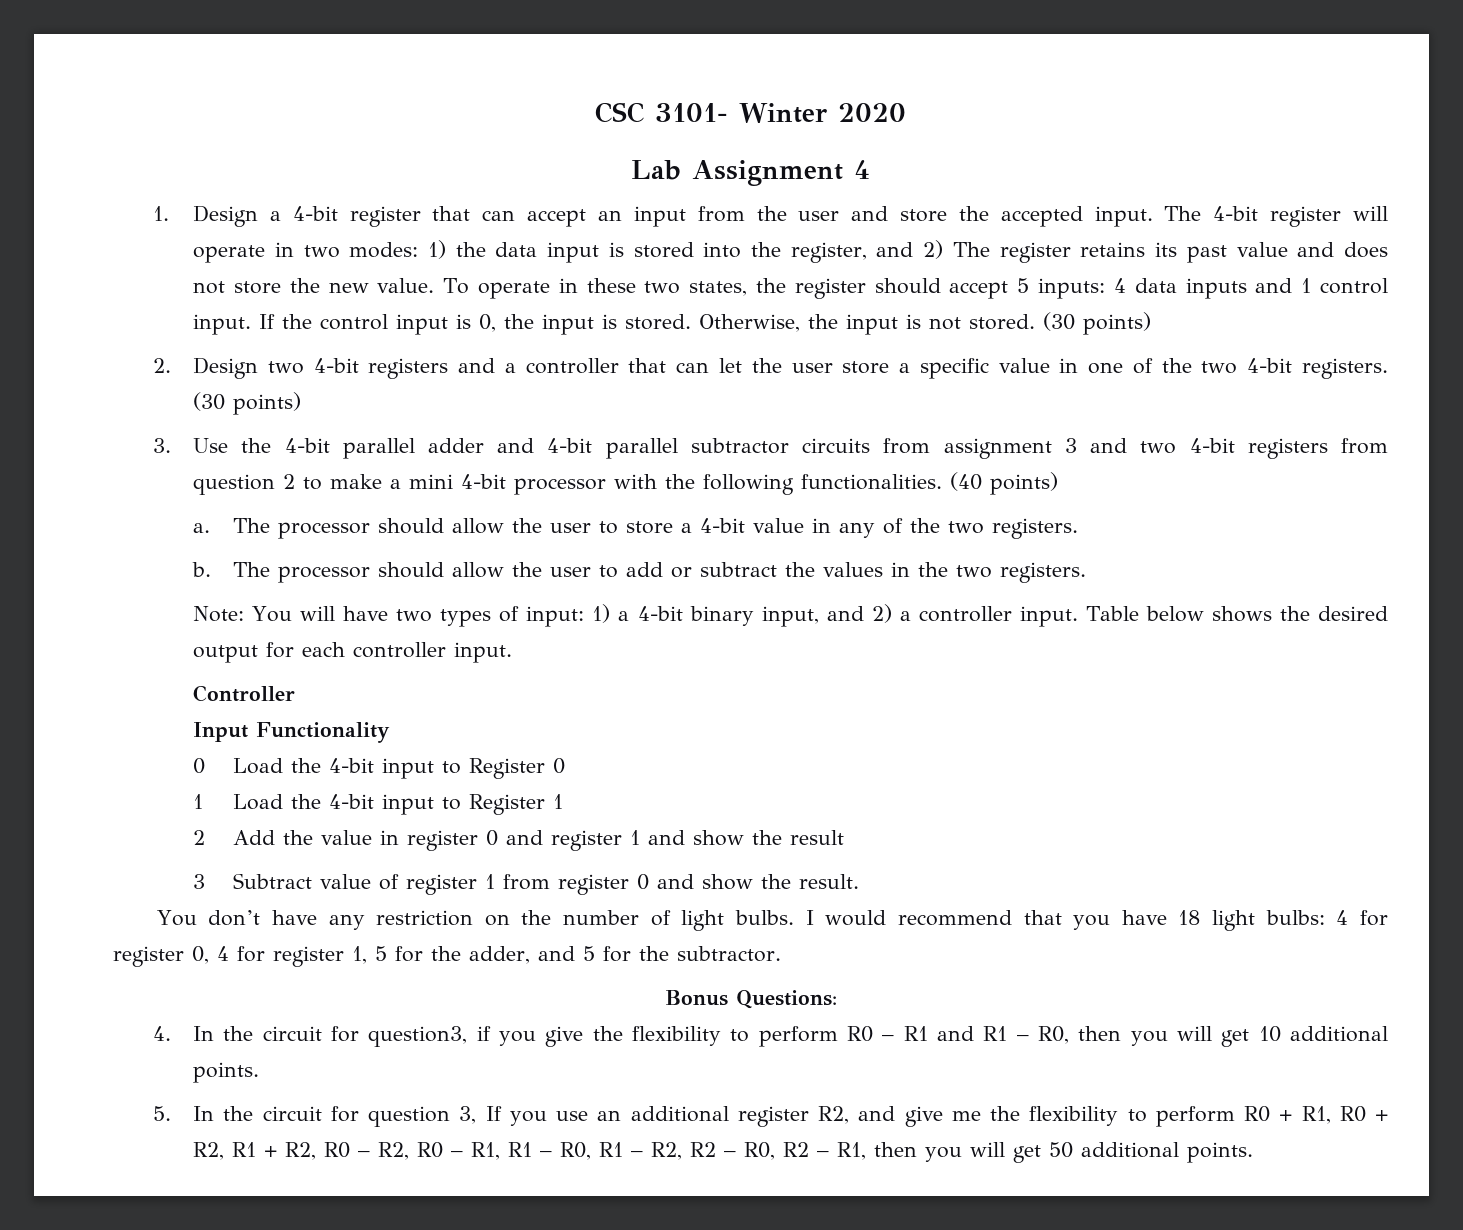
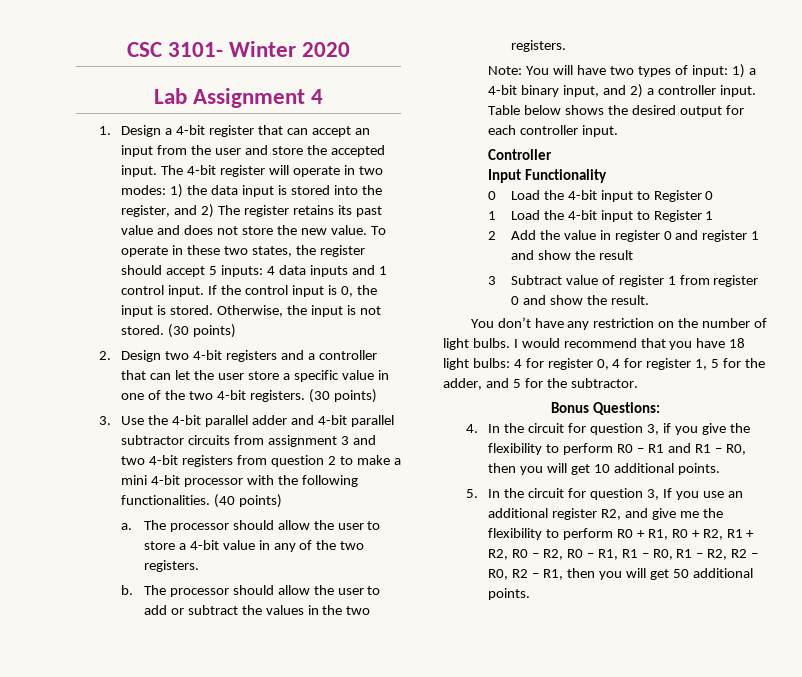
[368,1026,468,1047] question3, -> [589,423,659,435] question 3,

